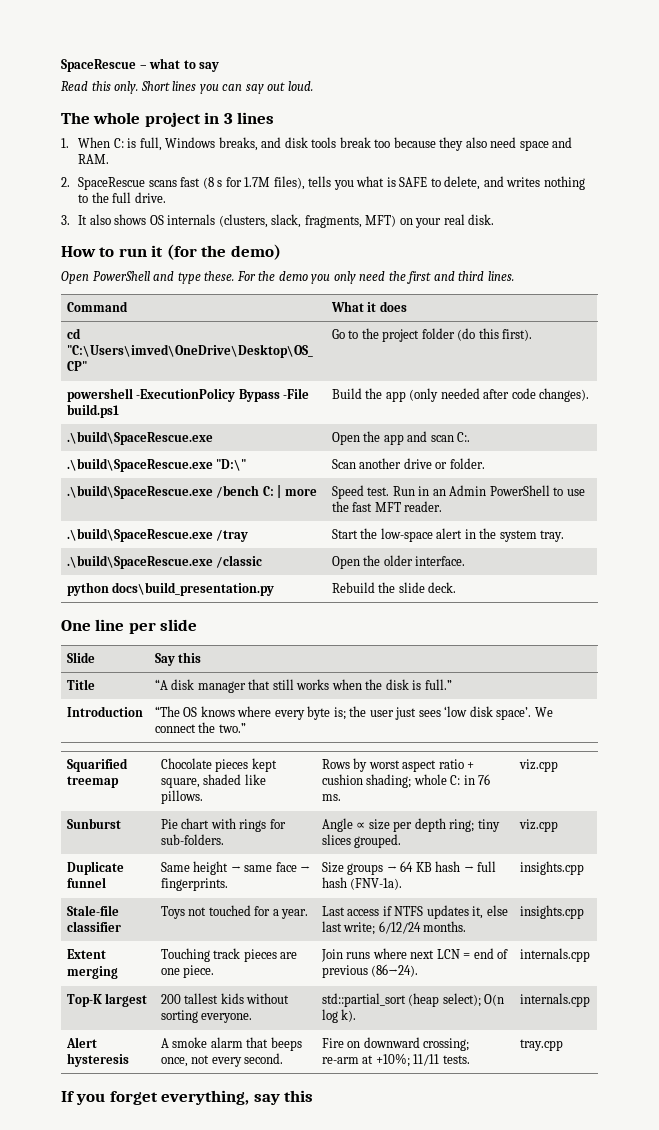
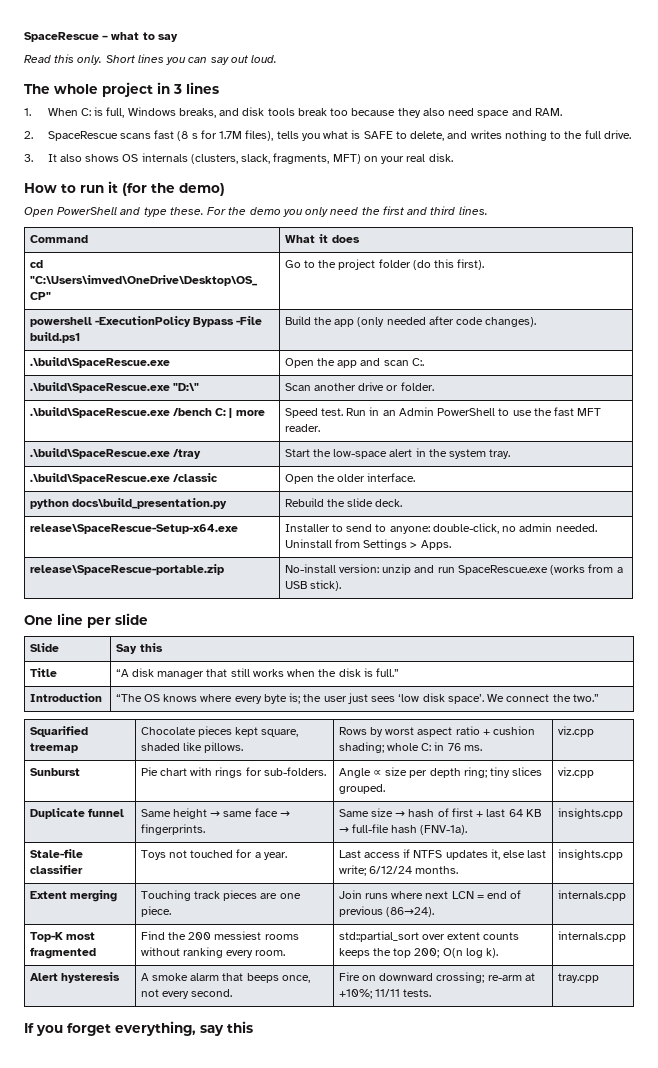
(457, 587) none -> [29,524,238,534] [284,523,597,534] [284,539,451,550] [29,564,224,575] [284,564,623,575] [284,580,341,591] // release\SpaceRescue-Setup-x64.exe | Installer to send to anyone: double-click, no admin needed. Uninstall from Settings > Apps. // release\SpaceRescue-portable.zip | No-install version: unzip and run SpaceRescue.exe (works from a USB stick).
[321,861,497,875] Size groups → 64 KB hash → full -> [338,808,541,817] [338,824,389,833] Same size → hash of first + last 64 KB → full-file
[105,993,148,1007] [160,993,290,1004] [160,1010,253,1023] [321,993,481,1007] largest | 200 tallest kids without sorting everyone. | std::partial_sort (heap select); -> [65,932,95,940] [29,947,96,959] [140,931,299,940] [140,947,286,958] [338,931,520,942] [338,948,440,958] most fragmented | Find the 200 messiest rooms without ranking every room. | std::partial_sort over extent counts keeps the top 200;

